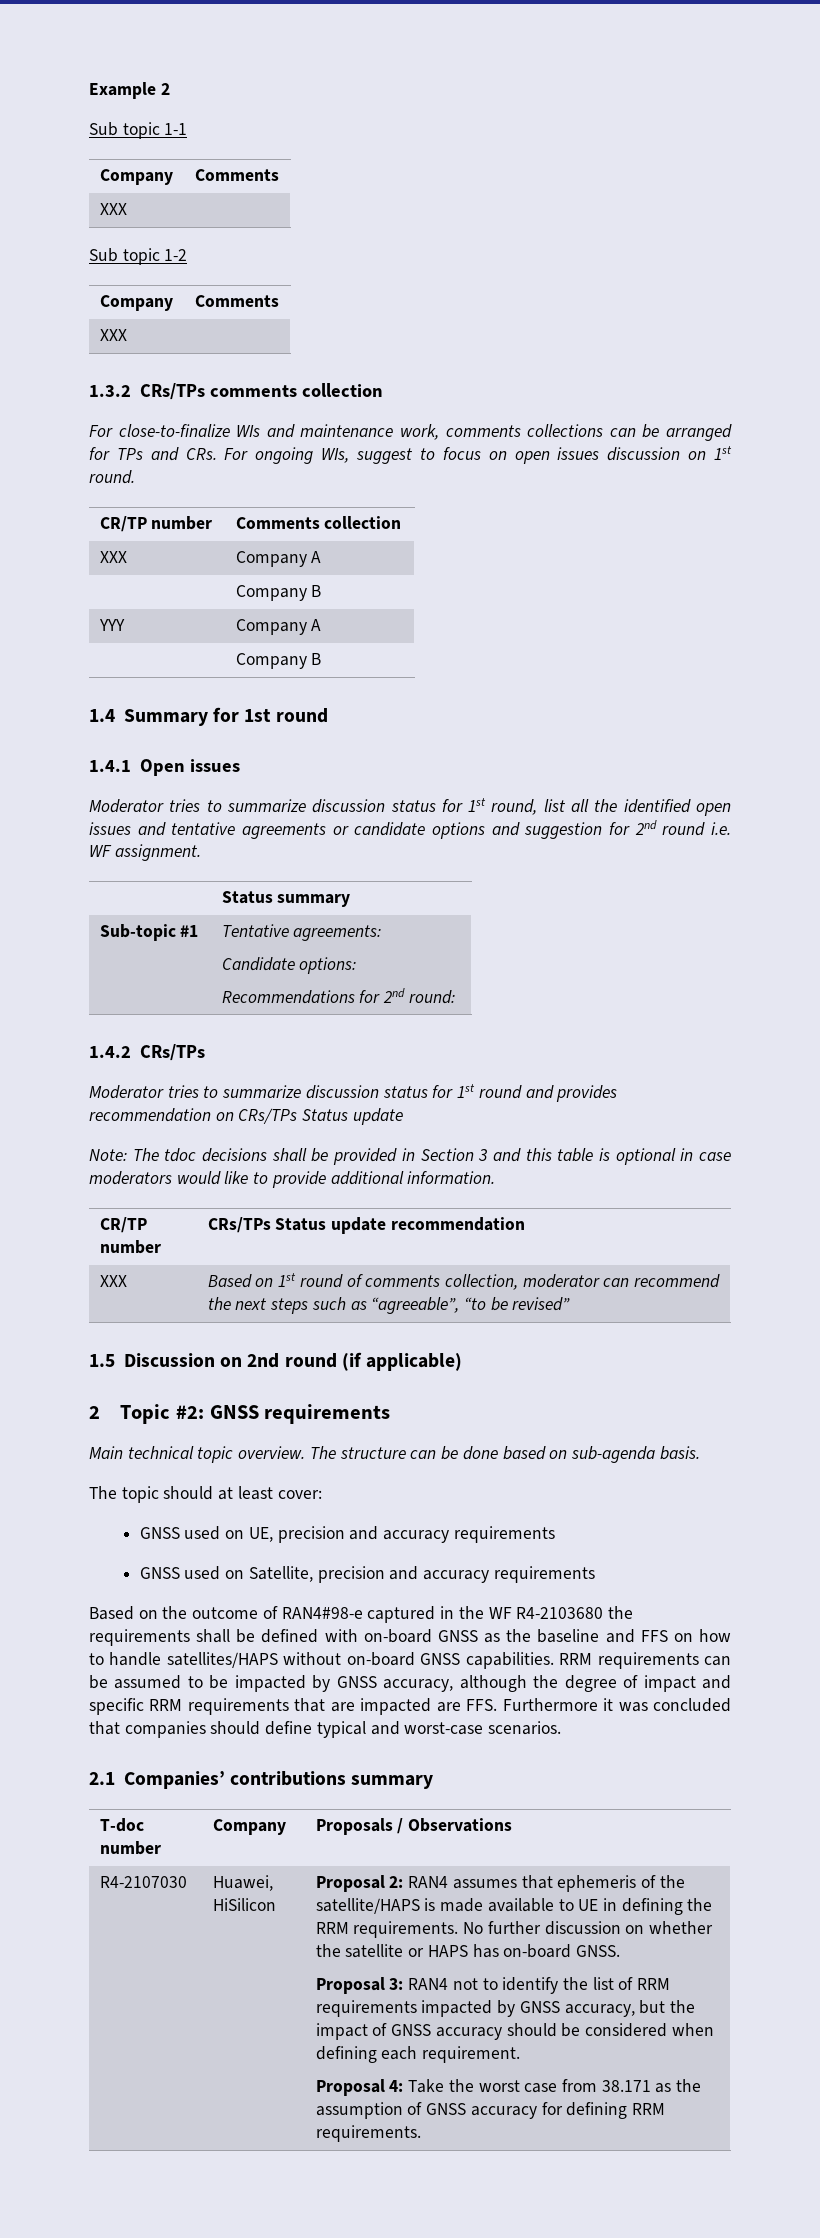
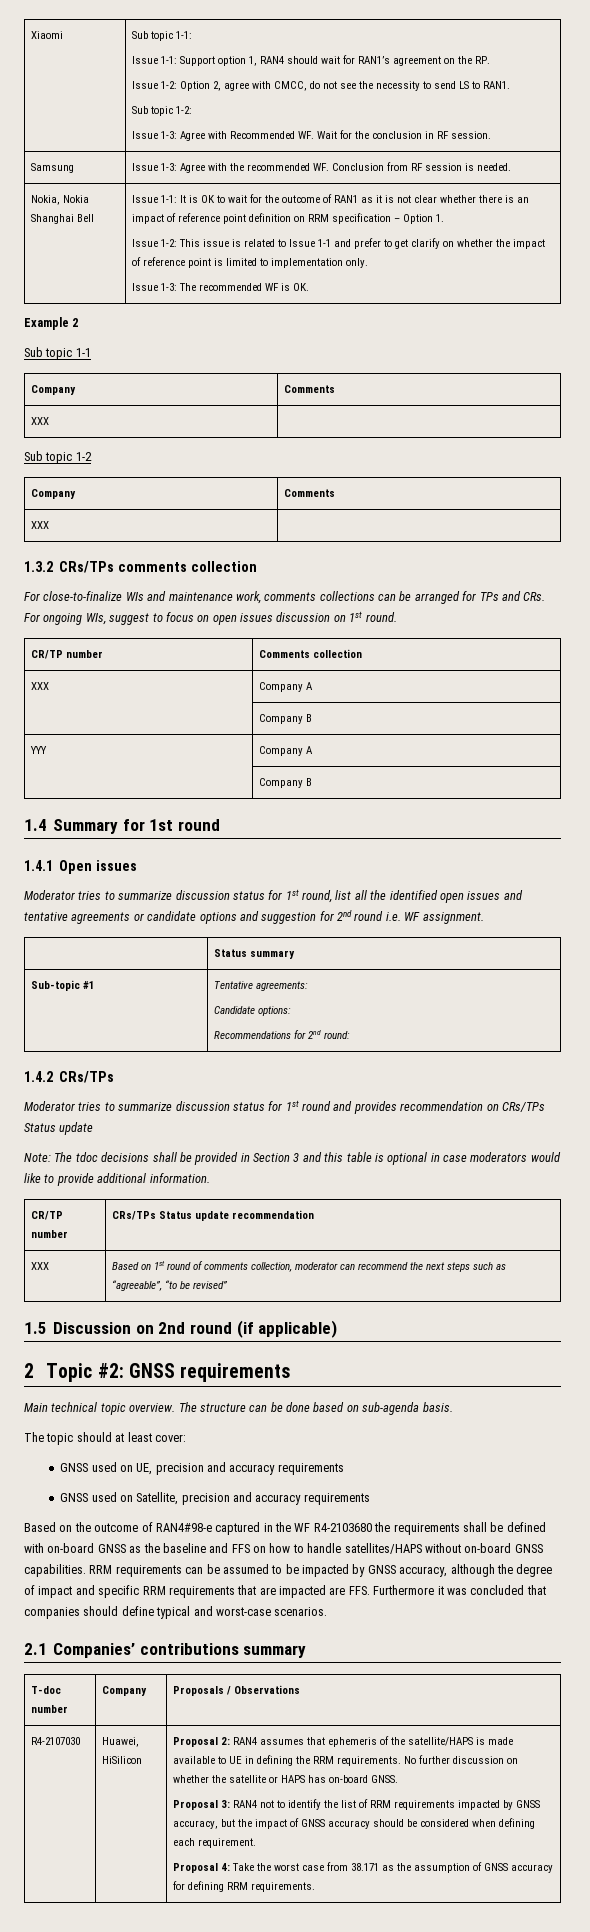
(89, 90) none -> [31,31,64,39] [132,31,193,41] [132,55,491,66] [132,81,511,91] [132,106,193,116] [132,130,492,141] [31,163,75,173] [132,162,512,173] [31,195,90,205] [31,214,95,224] [132,194,530,203] [132,213,445,224] [132,238,546,249] [132,257,369,268] [132,283,310,291] Xiaomi | Sub topic 1-1: // Issue 1-1: Support option 1, RAN4 should wait for RAN1’s agreement on the RP. // Issue 1-2: Option 2, agree with CMCC, do not see the necessity to send LS to RAN1. // Sub topic 1-2: // Issue 1-3: Agree with Recommended WF. Wait for the conclusion in RF session. // Samsung | Issue 1-3: Agree with the recommended WF. Conclusion from RF session is needed. // Nokia, Nokia Shanghai Bell | Issue 1-1: It is OK to wait for the outcome of RAN1 as it is not clear whether there is an impact of reference point definition on RRM specification – Option 1. // Issue 1-2: This issue is related to Issue 1-1 and prefer to get clarify on whether the impact of reference point is limited to implementation only. // Issue 1-3: The recommended WF is OK. //

